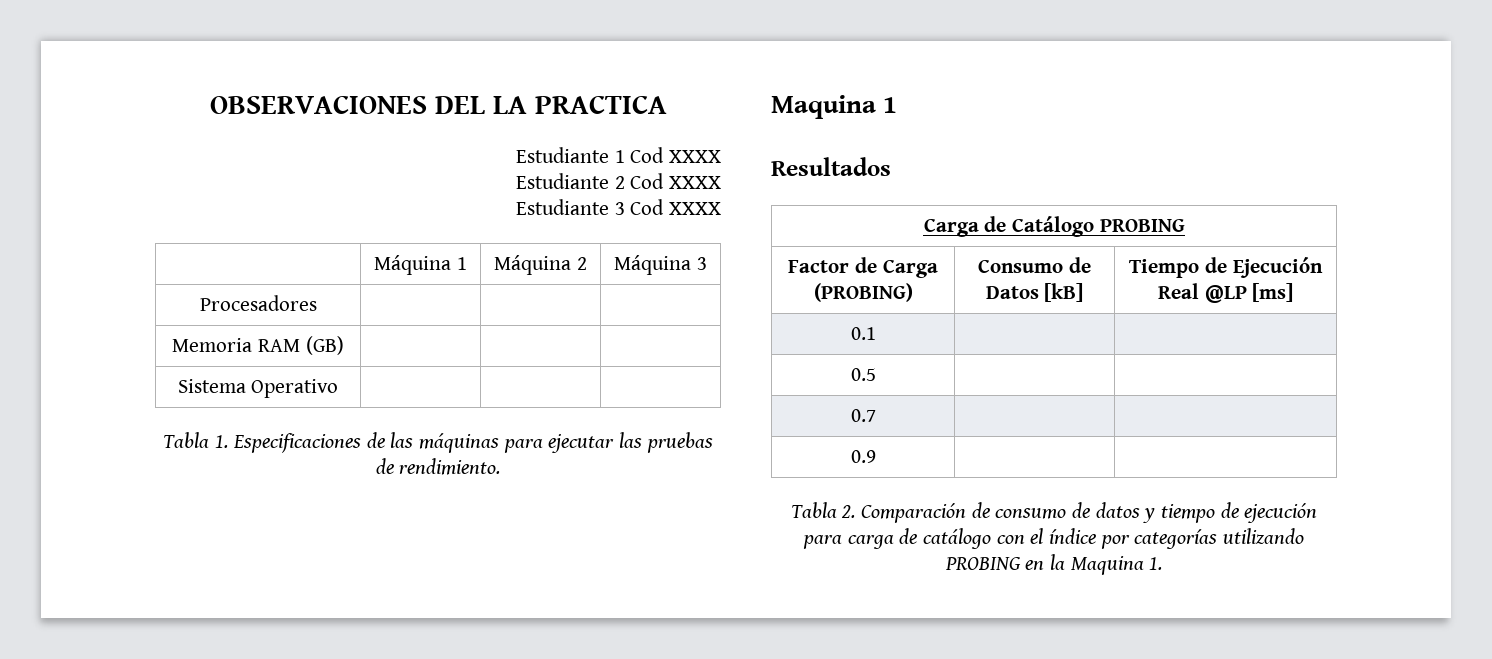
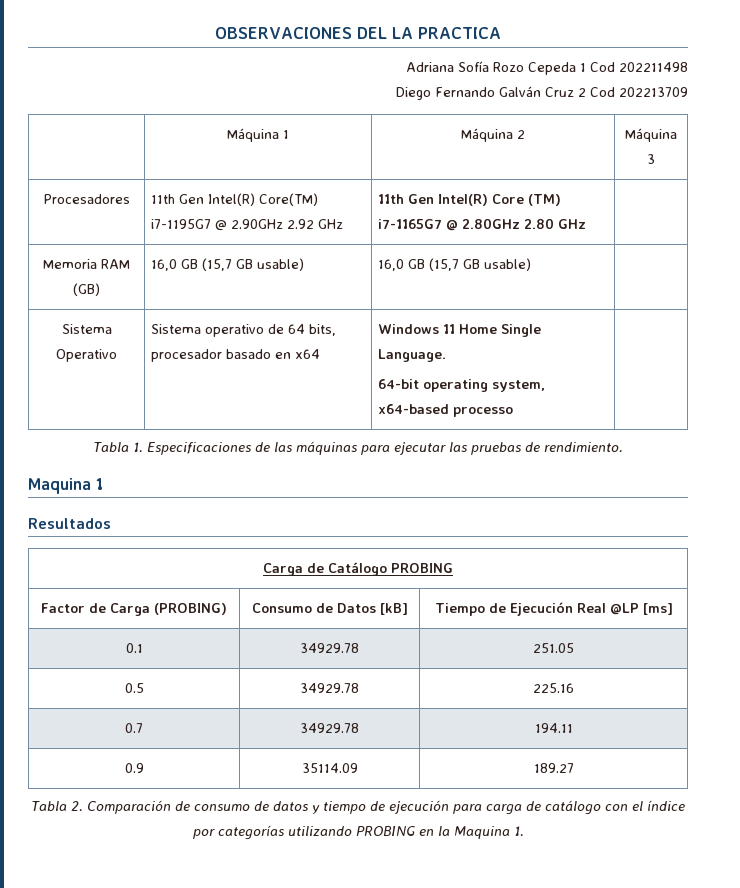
[515,147,721,163] [515,173,721,189] [515,199,721,215] Estudiante 1 Cod XXXX // Estudiante 2 Cod XXXX // Estudiante 3 Cod XXXX -> [406,61,688,75] [396,86,688,100] Adriana Sofía Rozo Cepeda 1 Cod 202211498 // Diego Fernando Galván Cruz 2 Cod 202213709
[172,336,344,355] [177,379,339,398] | | // Memoria RAM (GB) | | | // Sistema Operativo | | -> [151,193,319,206] [151,219,344,231] [378,194,562,206] [378,218,587,231] [43,259,130,269] [73,283,100,296] [151,258,305,271] [378,258,532,271] [61,324,112,334] [56,349,117,362] [151,324,337,337] [151,349,321,362] [378,324,542,337] [378,349,447,362] [378,379,546,392] [378,404,514,417] 11th Gen Intel(R) Core(TM) i7-1195G7 @ 2.90GHz 2.92 GHz | 11th Gen Intel(R) Core (TM) i7-1165G7 @ 2.80GHz 2.80 GHz | // Memoria RAM (GB) | 16,0 GB (15,7 GB usable) | 16,0 GB (15,7 GB usable) | // Sistema Operativo | Sistema operativo de 64 bits, procesador basado en x64 | Windows 11 Home Single Language. // 64-bit operating system, x64-based processo
(876, 333) | -> [300,643,359,653] [533,643,574,653] 34929.78 | 251.05
(876, 374) | -> [300,683,359,693] [533,683,574,693] 34929.78 | 225.16
(876, 415) | -> [300,723,359,733] [534,723,573,733] 34929.78 | 194.11
(876, 456) | -> [301,763,358,773] [533,763,574,773] 35114.09 | 189.27

